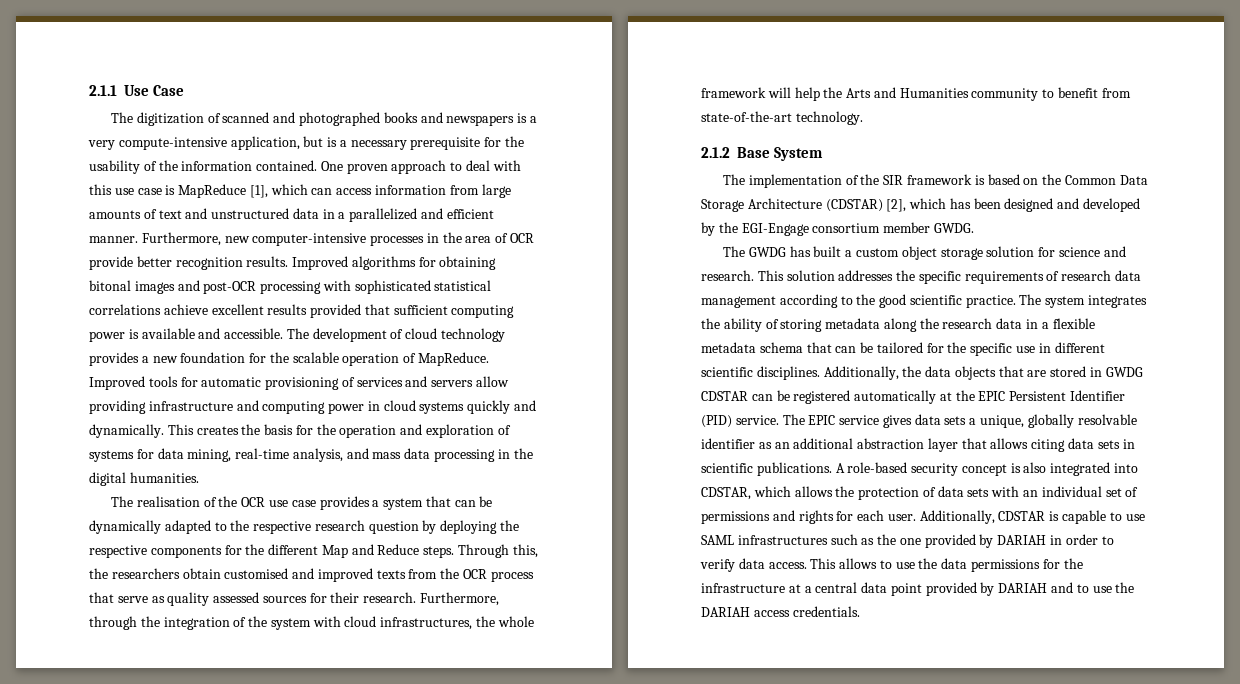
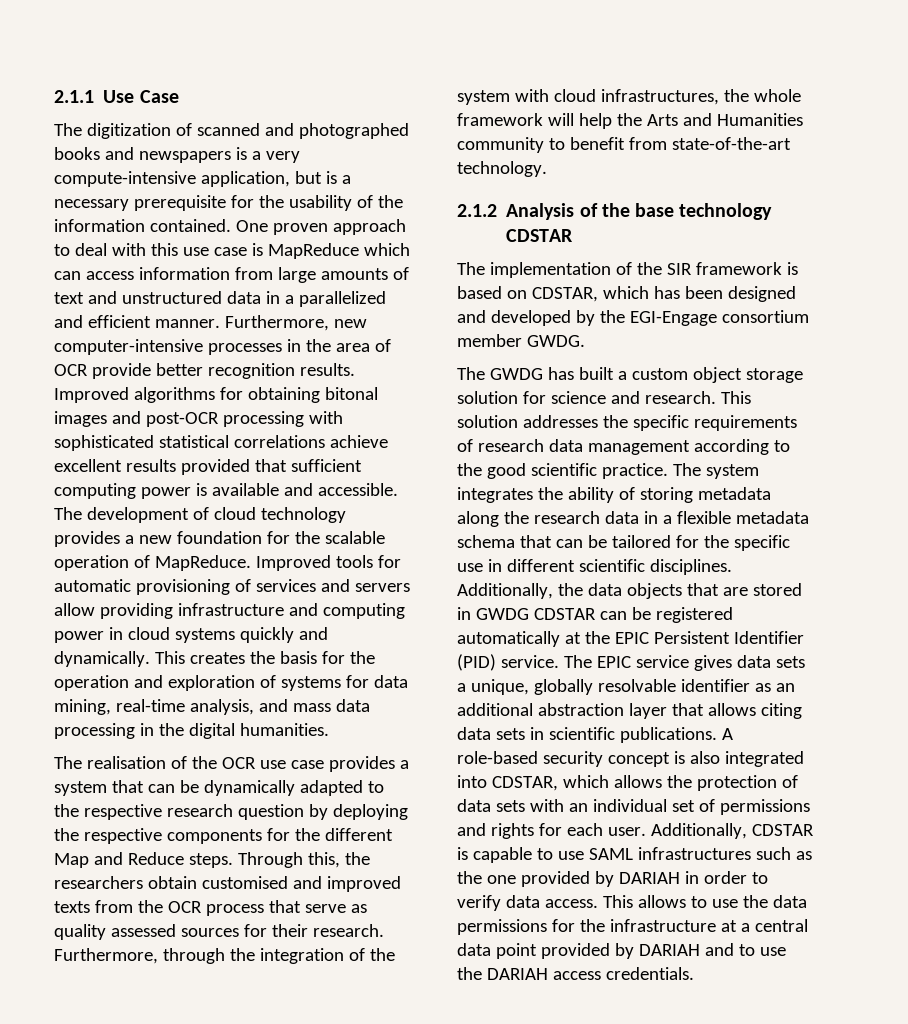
[249,185,268,198] [1], -> (359, 251) none
[737,147,823,161] Base System -> [506,203,773,220] [506,229,574,242] Analysis of the base technology CDSTAR
[1042,174,1148,185] [701,198,907,212] the Common Data Storage Architecture (CDSTAR) [2], -> [531,287,598,302] CDSTAR,

